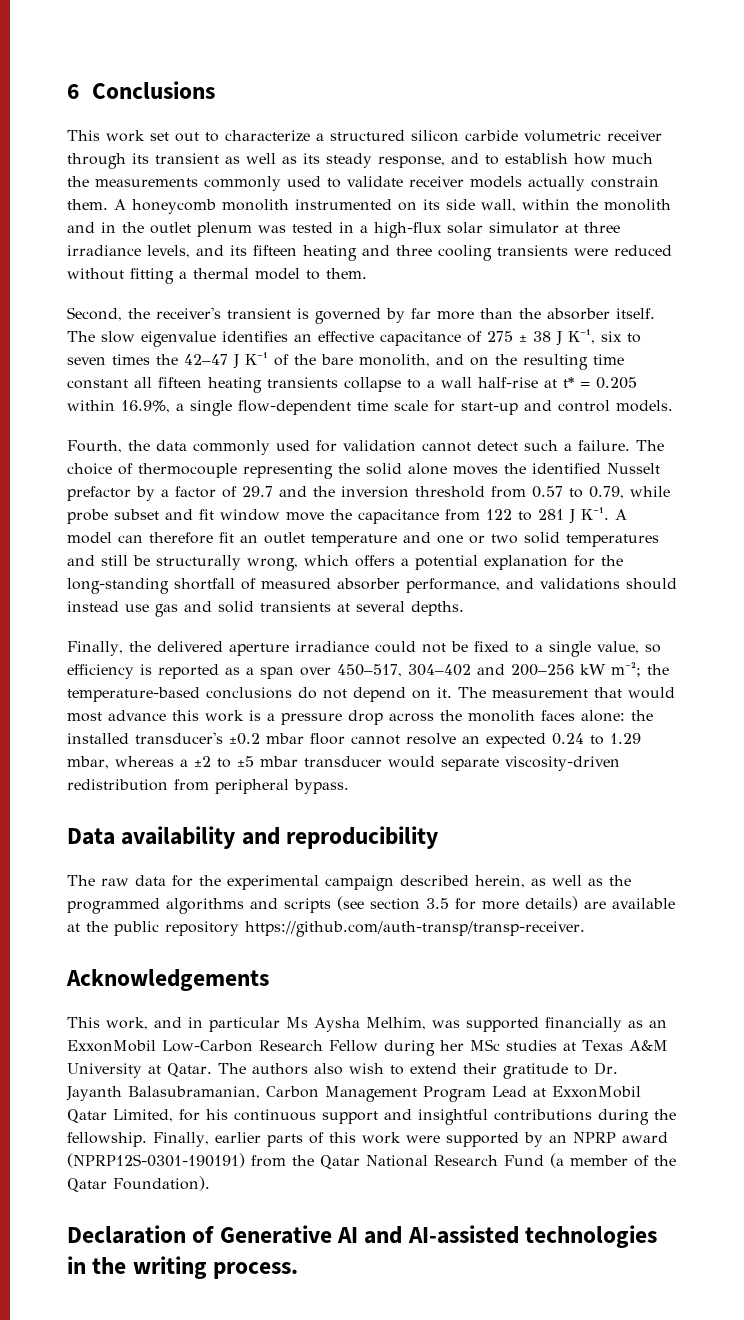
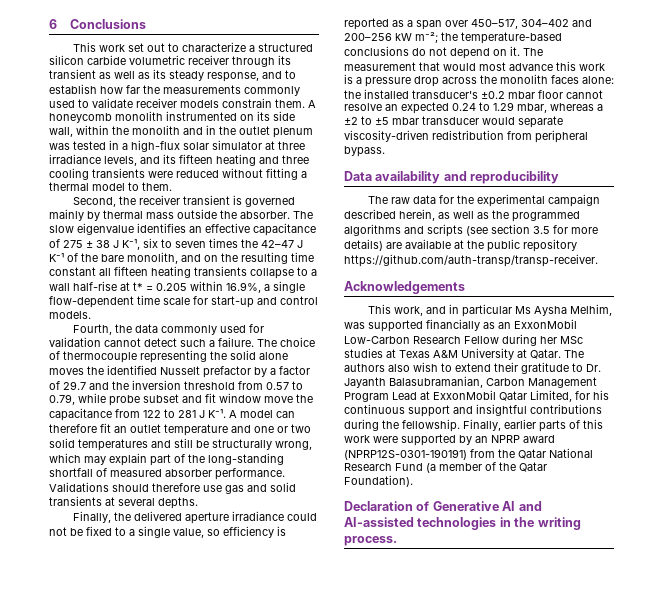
[612,153,653,164] much -> [126,85,140,94] far
[528,176,585,191] actually -> (219, 104) none
[156,307,221,319] receiver's -> [139,195,181,205] receiver
[386,308,655,323] by far more than the absorber itself. -> [49,209,290,221] mainly by thermal mass outside the absorber.
[355,555,595,570] offers a potential explanation for -> [84,453,185,466] may explain part of
[406,578,677,593] [67,601,119,612] performance, and validations should instead -> [215,468,285,480] [49,482,200,492] performance. Validations should therefore

